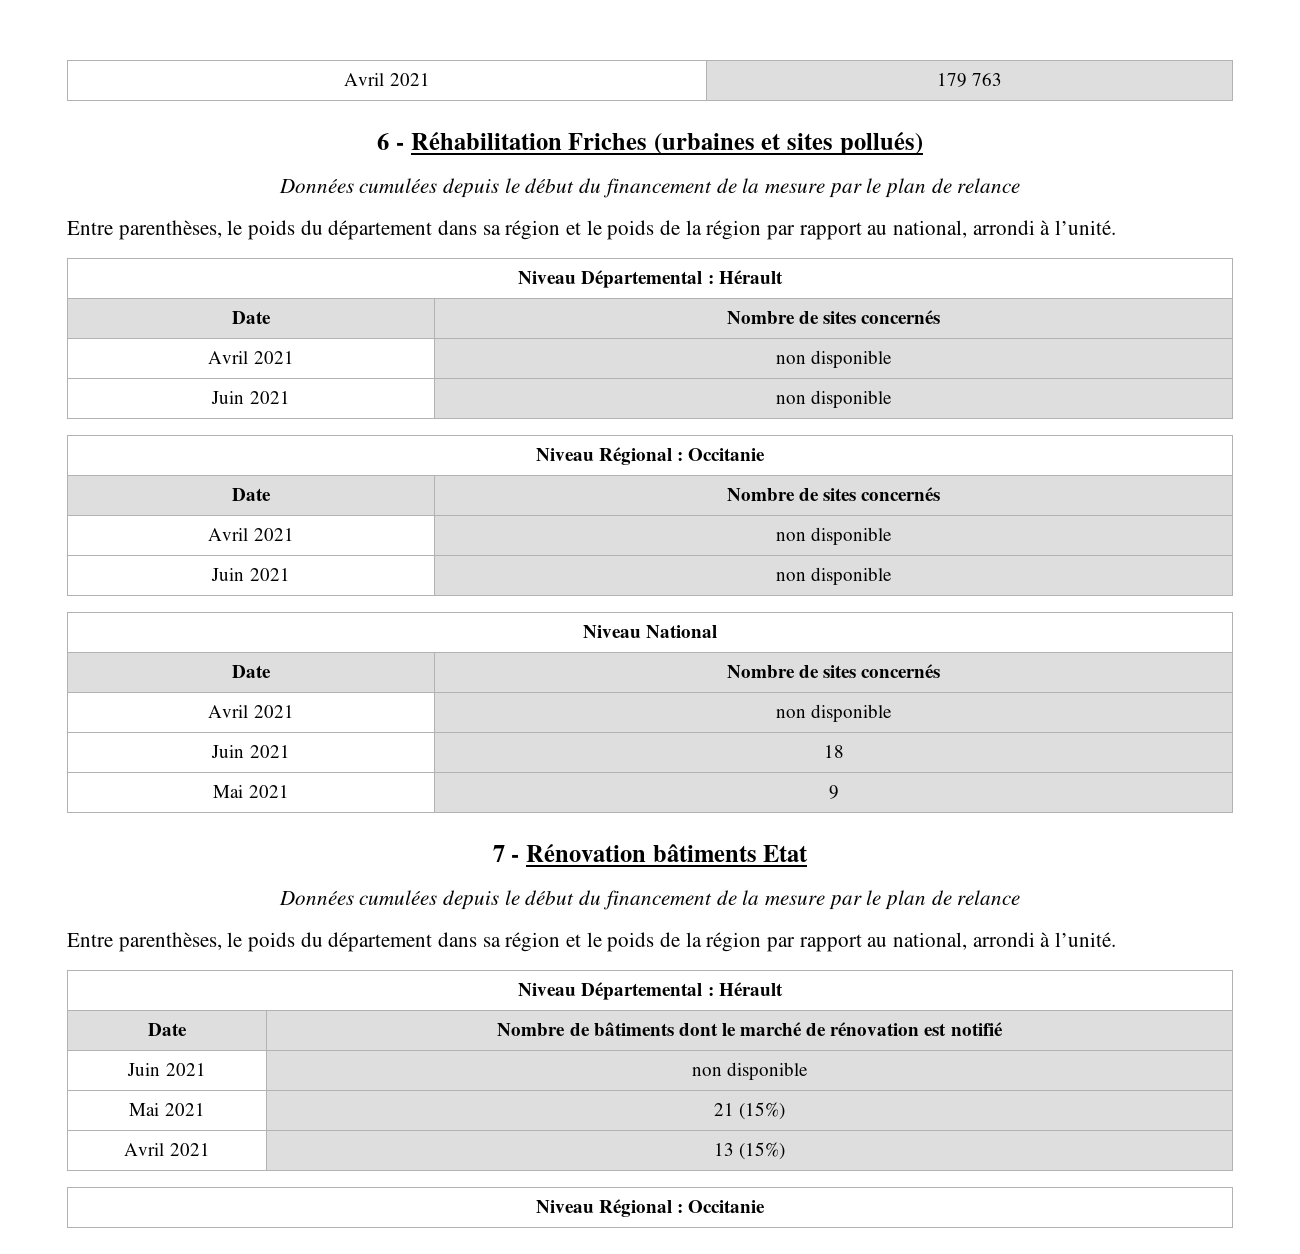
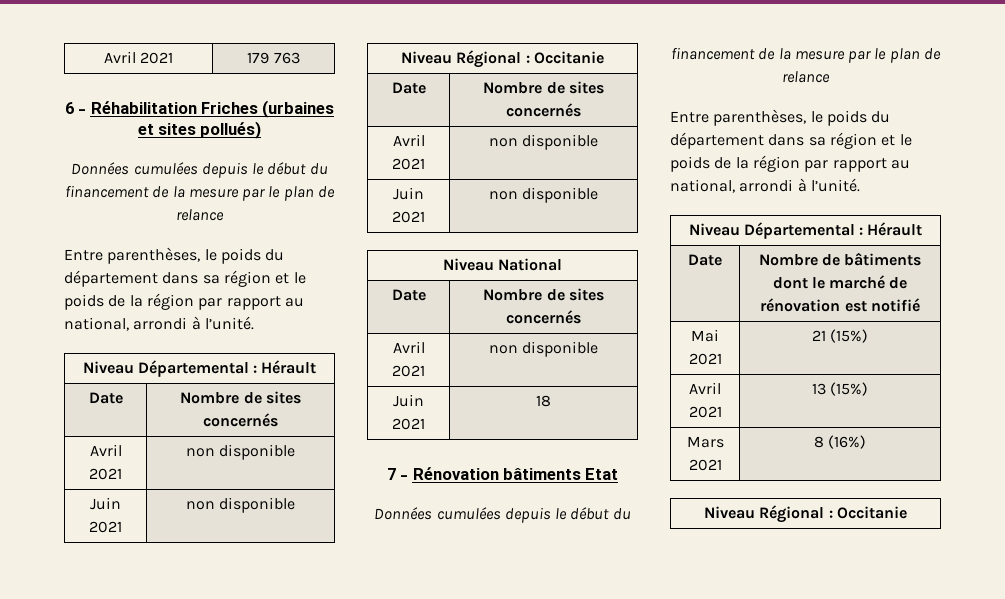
[213,785,289,798] [828,785,839,799] // Mai 2021 | 9 -> (551, 401) none
[127,1063,206,1076] [691,1062,809,1080] // Juin 2021 | non disponible -> (920, 305) none
(786, 1151) none -> [686,436,724,448] [688,459,722,471] [813,435,867,449] // Mars 2021 | 8 (16%)

